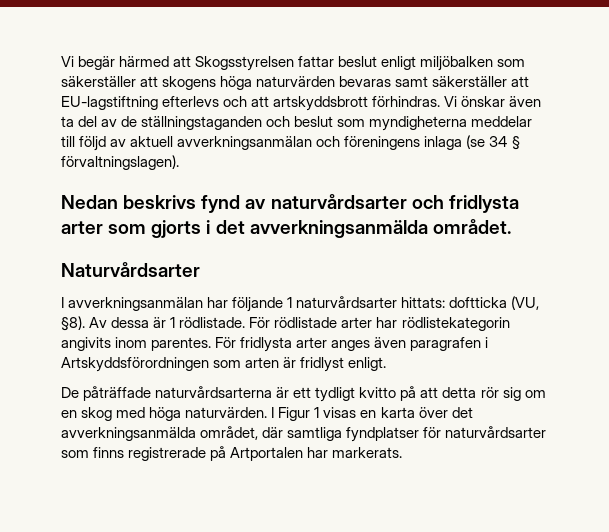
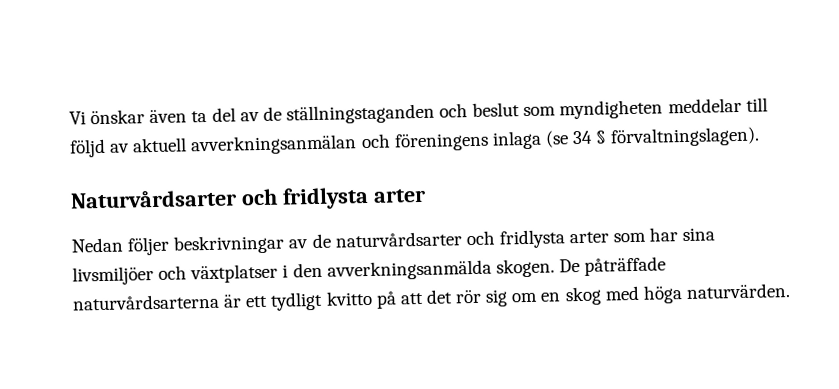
[61,56,526,71] [61,76,530,90] [61,96,458,111] Vi begär härmed att Skogsstyrelsen fattar beslut enligt miljöbalken som säkerställer att skogens höga naturvärden bevaras samt säkerställer att EU-lagstiftning efterlevs och att artskyddsbrott förhindras. Vi -> [69,111,86,125] Vi
[369,116,468,131] myndigheterna -> [559,99,664,120] myndigheten
[61,195,267,213] Nedan beskrivs fynd av -> [70,186,426,210] [71,233,331,256] Naturvårdsarter och fridlysta arter // Nedan följer beskrivningar av de
[151,219,511,238] [61,262,200,277] [61,296,540,312] [61,316,510,331] [61,337,489,352] [61,357,387,372] gjorts i det avverkningsanmälda området. // Naturvårdsarter // I avverkningsanmälan har följande 1 naturvårdsarter hittats: doftticka (VU, §8). Av dessa är 1 rödlistade. För rödlistade arter har rödlistekategorin angivits inom parentes. För fridlysta arter anges även paragrafen i Artskyddsförordningen som arten är fridlyst enligt. // -> [649,227,716,242] [72,258,555,286] har sina livsmiljöer och växtplatser i den avverkningsanmälda skogen.
[442,387,477,398] detta -> [425,289,453,304] det
[271,407,473,421] [61,426,547,442] [61,446,403,461] I Figur 1 visas en karta över det avverkningsanmälda området, där samtliga fyndplatser för naturvårdsarter som finns registrerade på Artportalen har markerats. -> (790, 291) none

